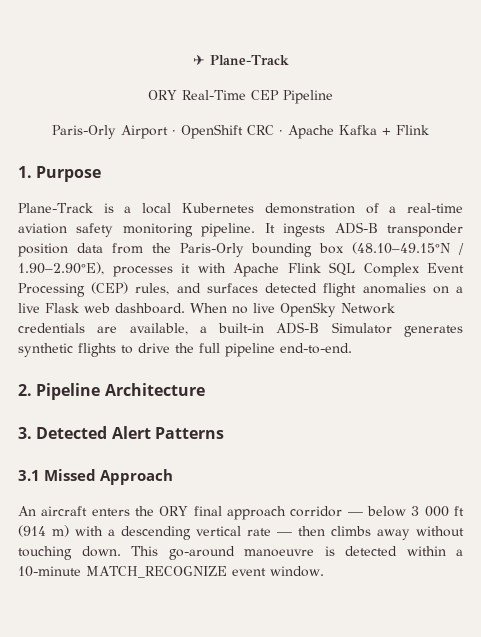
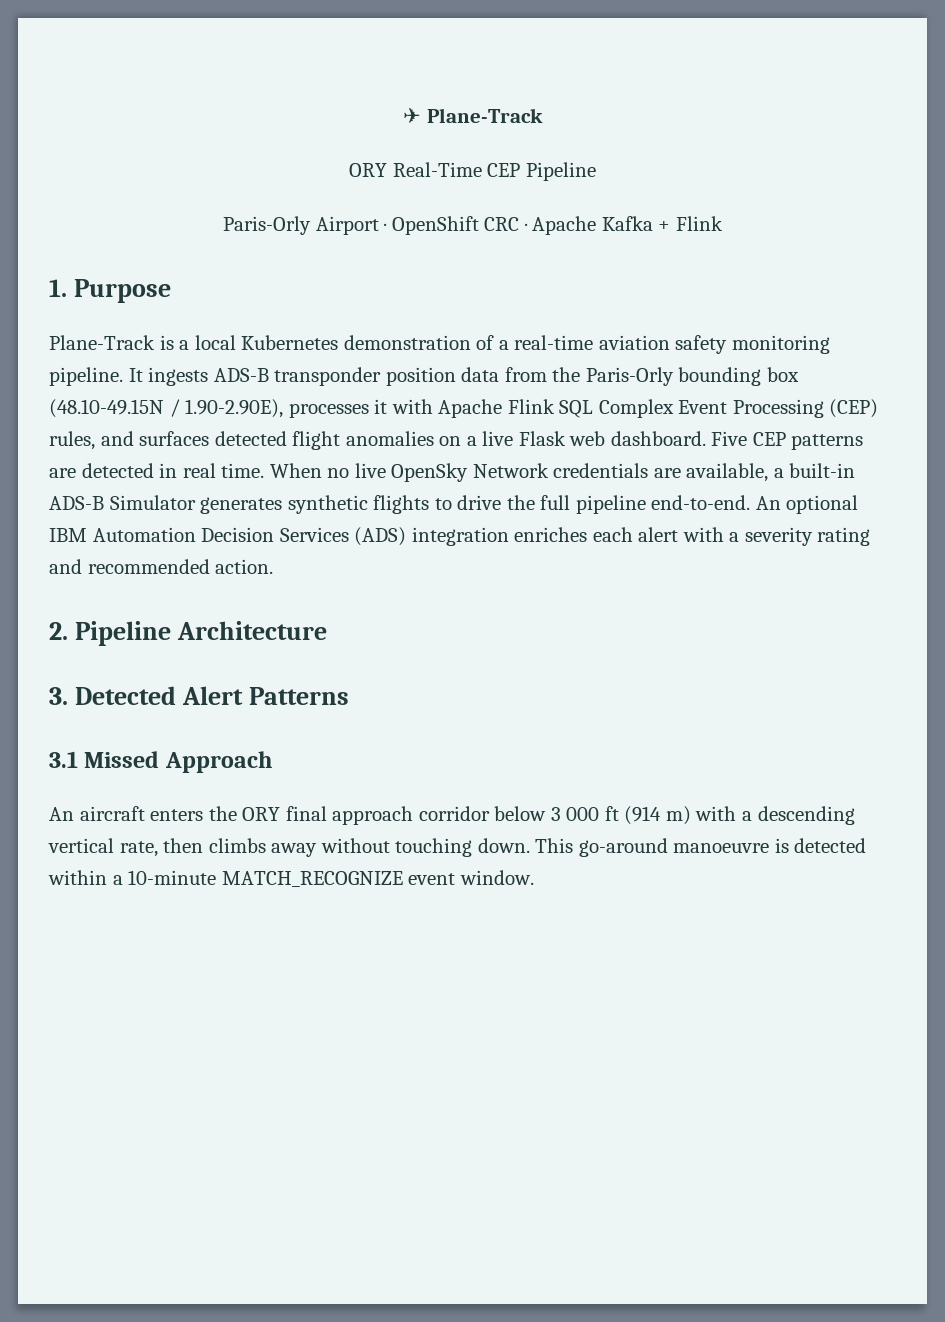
[352,242,464,255] [18,262,104,275] (48.10–49.15°N / 1.90–2.90°E), -> [49,399,284,418] (48.10-49.15N / 1.90-2.90E),
(185, 308) none -> [711,431,864,450] [49,463,265,478] Five CEP patterns are detected in real time.
(352, 348) none -> [755,495,859,514] [49,527,871,546] [49,559,274,574] An optional IBM Automation Decision Services (ADS) integration enriches each alert with a severity rating and recommended action.
[347,512,363,516] — -> (490, 813) none
[247,528,292,536] rate — -> [119,841,158,857] rate,

